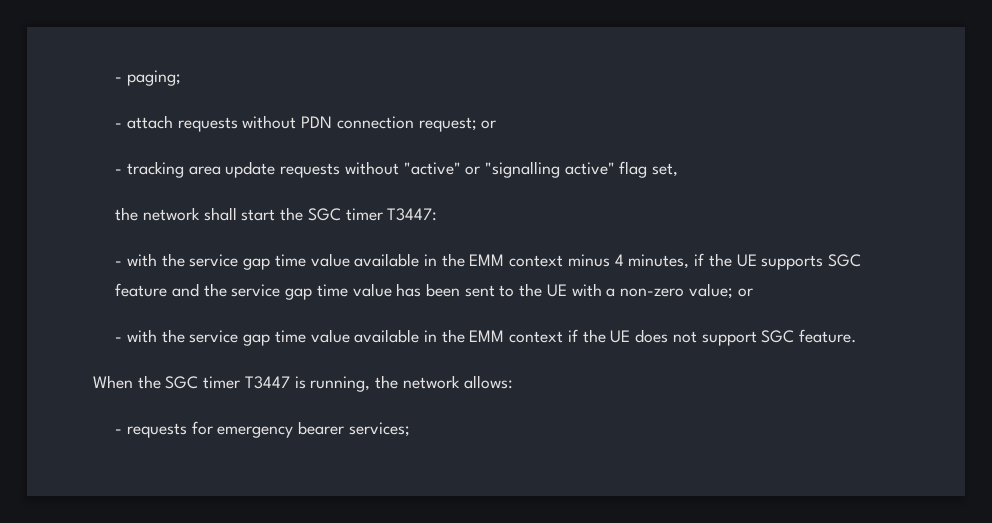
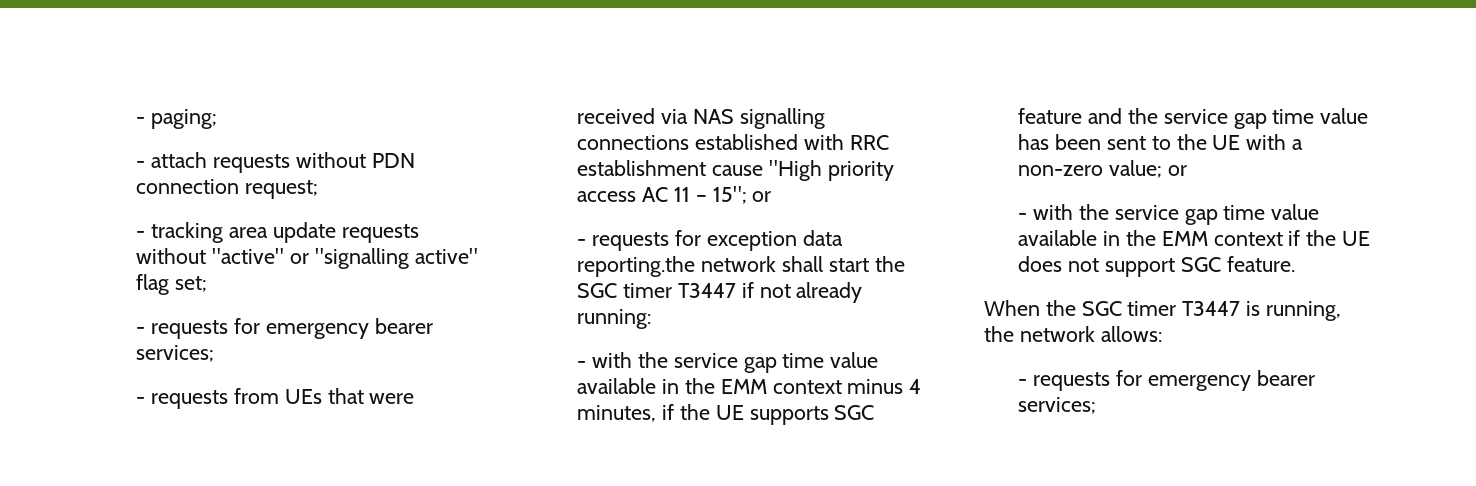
[481,120,497,129] or -> (319, 189) none
[652,163,679,177] [115,207,139,221] set, // the -> [175,276,208,292] [136,318,433,339] [136,345,215,362] [136,388,415,409] [577,108,825,129] [577,134,889,150] [577,160,894,181] [577,186,772,204] [577,230,843,251] [577,256,696,277] set; // - requests for emergency bearer services; // - requests from UEs that were received via NAS signalling connections established with RRC establishment cause "High priority access AC 11 – 15"; or // - requests for exception data reporting.the
[387,208,438,221] T3447: -> [677,282,863,303] [577,309,652,329] T3447 if not already running:

